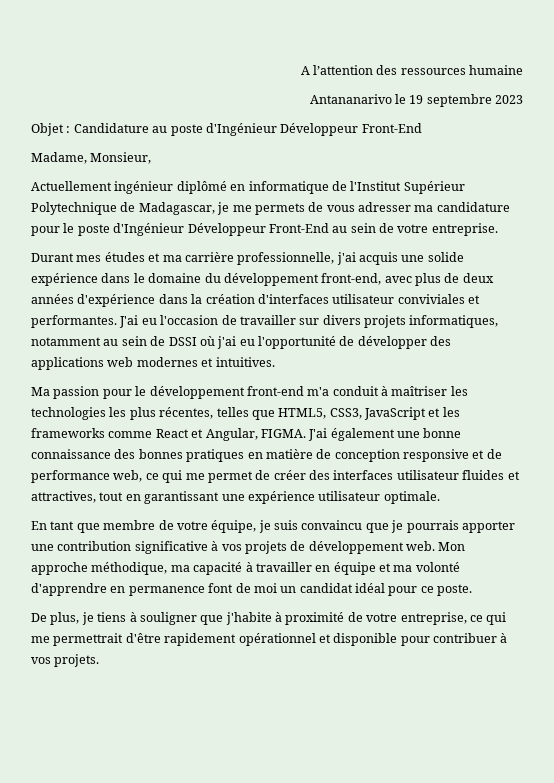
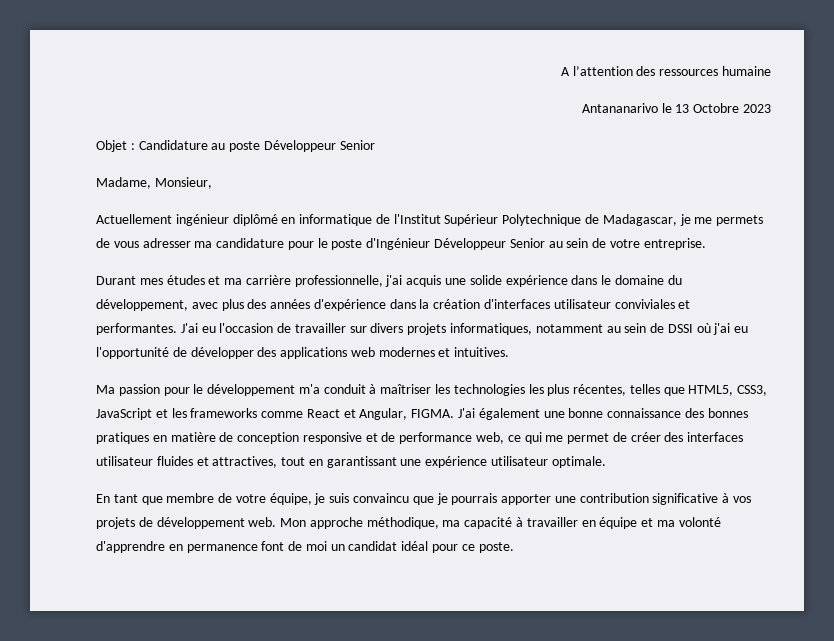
[409,94,492,107] 19 septembre -> [675,103,740,113] 13 Octobre
[205,123,422,136] d'Ingénieur Développeur Front-End -> [263,140,375,152] Développeur Senior
[268,223,329,233] Front-End -> [509,238,545,248] Senior
[223,273,494,286] développement front-end, avec plus de deux -> [96,299,267,311] développement, avec plus des
[246,386,304,396] front-end -> (296, 390) none
[31,612,507,625] [31,633,508,646] [31,654,100,667] // De plus, je tiens à souligner que j'habite à proximité de votre entreprise, ce qui me permettrait d'être rapidement opérationnel et disponible pour contribuer à vos projets. -> (514, 547) none

